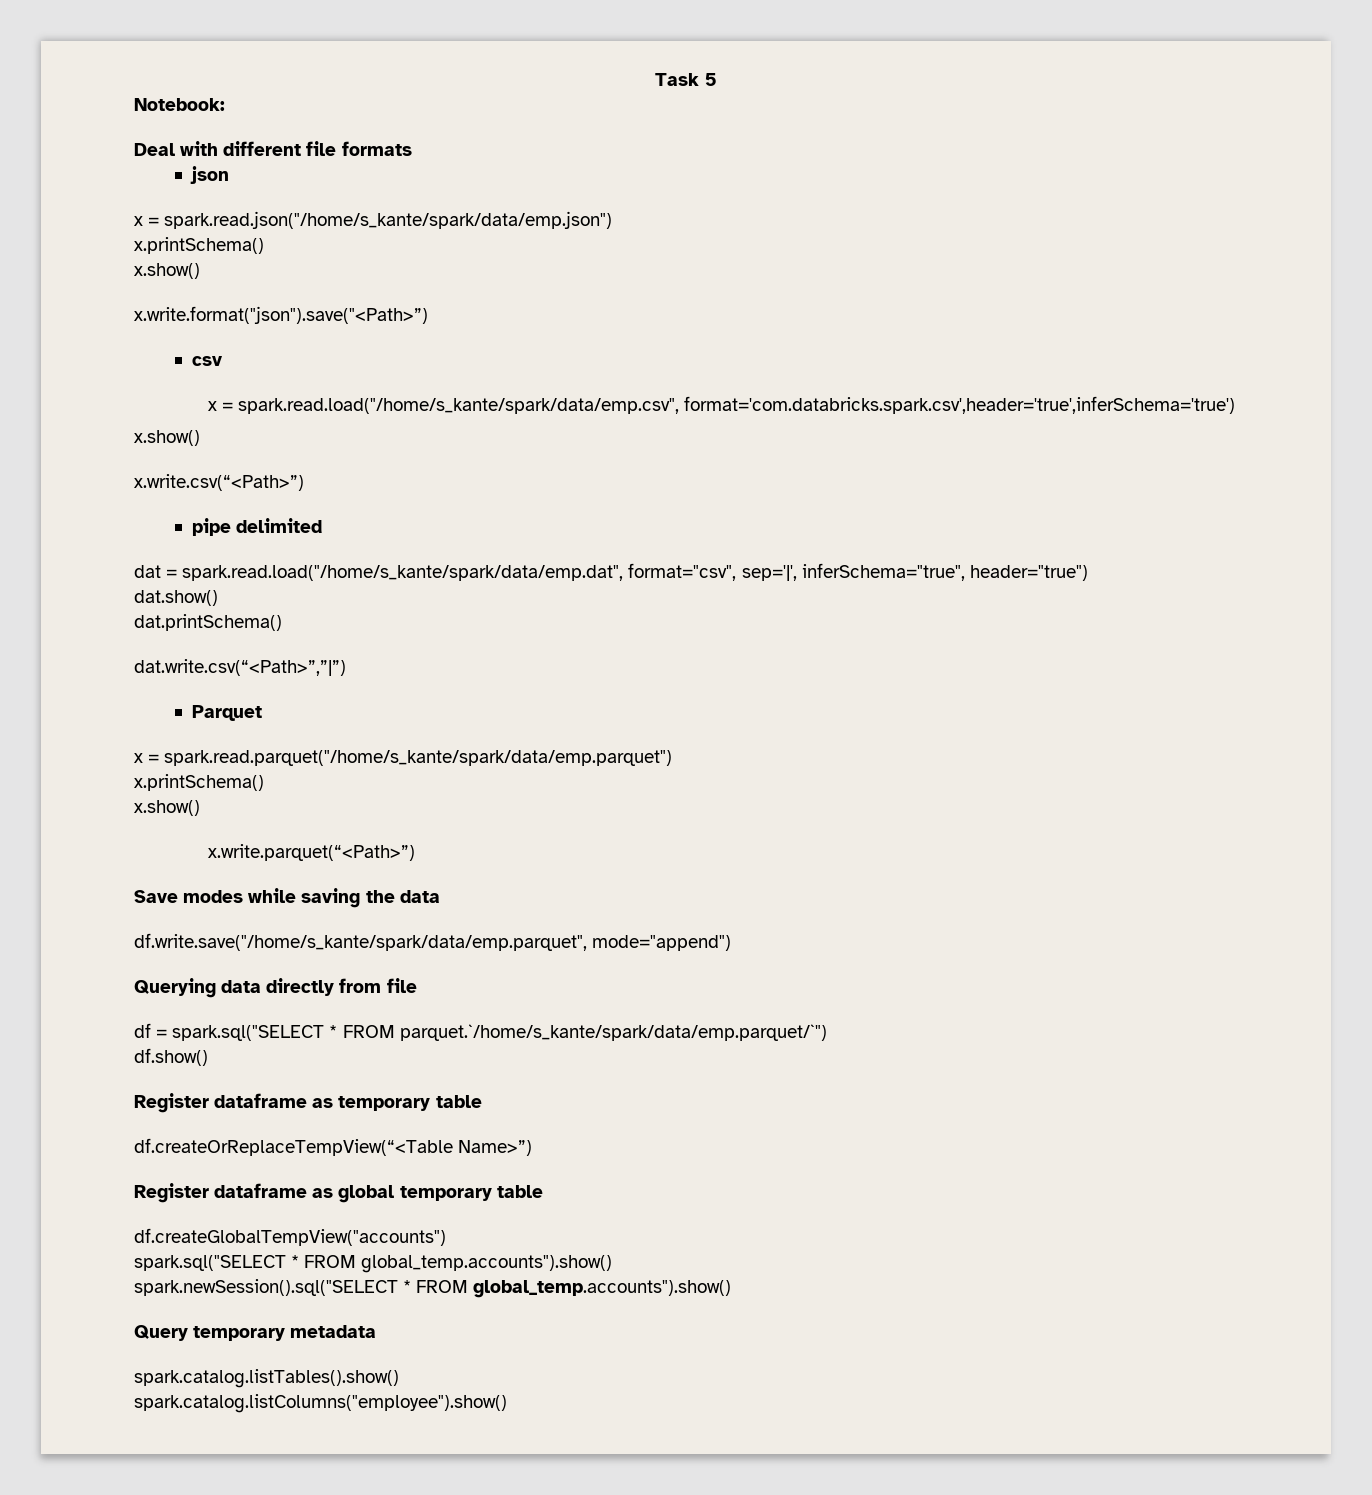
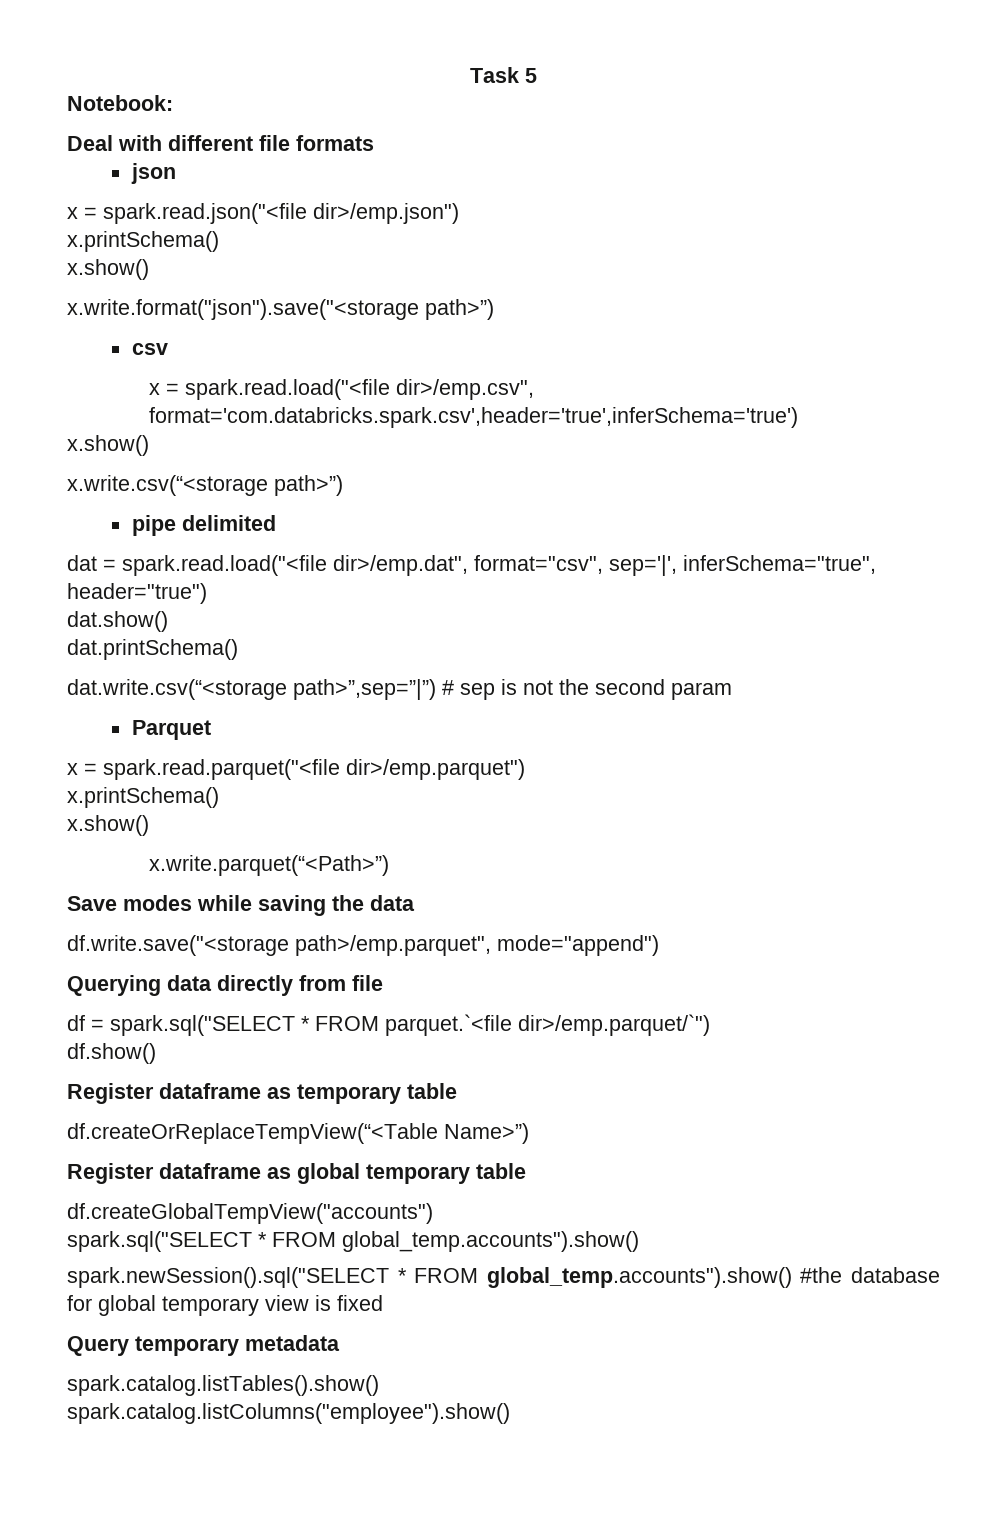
[164,211,613,229] [134,237,264,254] [134,263,200,279] [134,306,428,324] spark.read.json("/home/s_kante/spark/data/emp.json") // x.printSchema() // x.show() // x.write.format("json").save("<Path>”) -> [103,203,459,224] [67,231,219,252] [67,259,149,280] [67,299,494,320] spark.read.json("<file dir>/emp.json") // x.printSchema() // x.show() // x.write.format("json").save("<storage path>”)
[238,398,680,414] spark.read.load("/home/s_kante/spark/data/emp.csv", -> [185,379,535,400] spark.read.load("<file dir>/emp.csv",
[134,474,304,491] x.write.csv(“<Path>”) -> [67,475,343,496] x.write.csv(“<storage path>”)
[182,565,624,581] spark.read.load("/home/s_kante/spark/data/emp.dat", -> [122,555,468,576] spark.read.load("<file dir>/emp.dat",
[134,659,346,676] dat.write.csv(“<Path>”,”|”) -> [67,679,732,700] dat.write.csv(“<storage path>”,sep=”|”) # sep is not the second param
[164,750,673,766] spark.read.parquet("/home/s_kante/spark/data/emp.parquet") -> [103,759,525,780] spark.read.parquet("<file dir>/emp.parquet")
[134,933,587,951] df.write.save("/home/s_kante/spark/data/emp.parquet", -> [67,935,491,956] df.write.save("<storage path>/emp.parquet",
[399,1024,827,1041] parquet.`/home/s_kante/spark/data/emp.parquet/`") -> [385,1014,710,1036] parquet.`<file dir>/emp.parquet/`")
(732, 1289) none -> [800,1267,941,1283] [67,1295,383,1316] #the database for global temporary view is fixed

